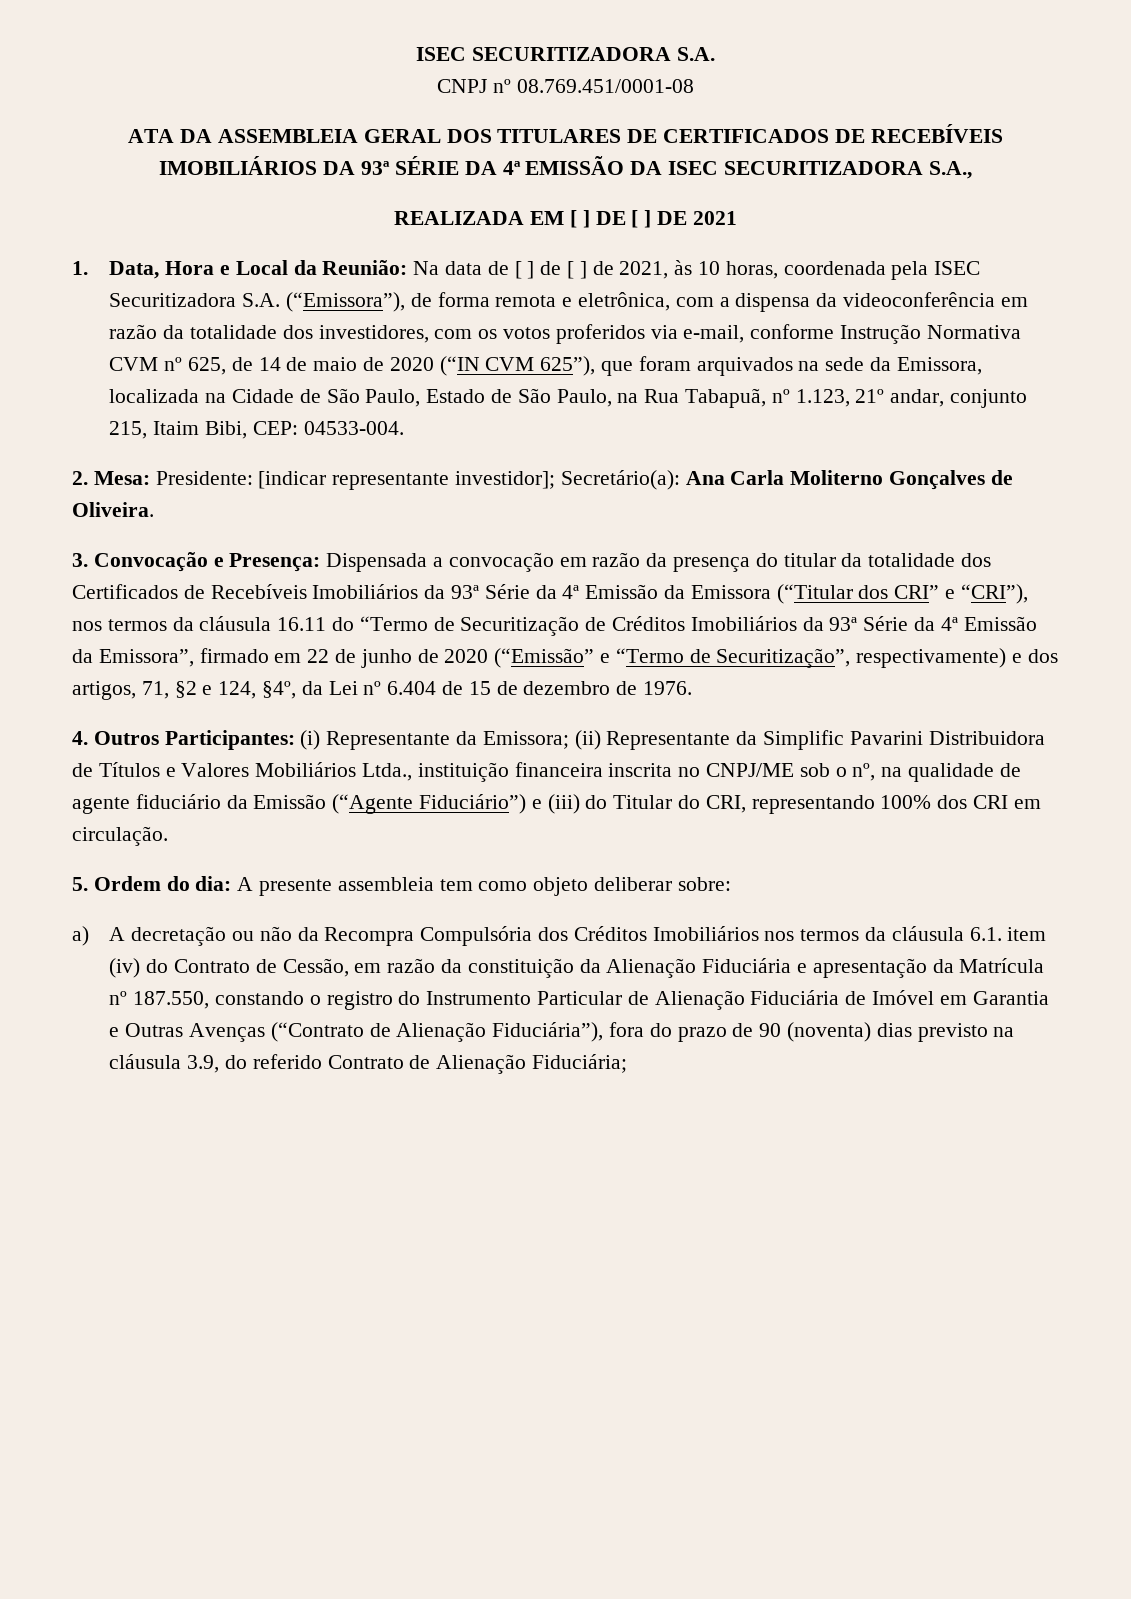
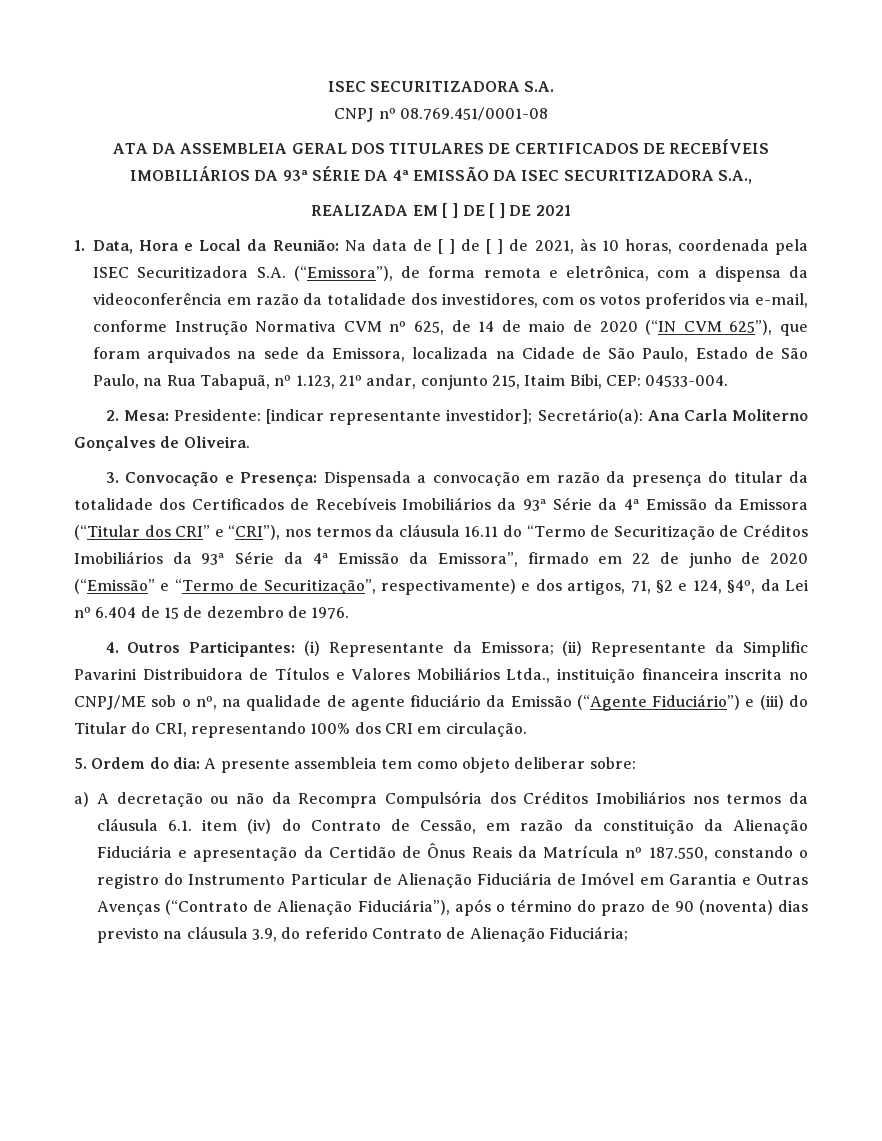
(954, 966) none -> [328,843,537,858] Certidão de Ônus Reais da
[609,1022,645,1037] fora -> [454,899,573,916] após o término

